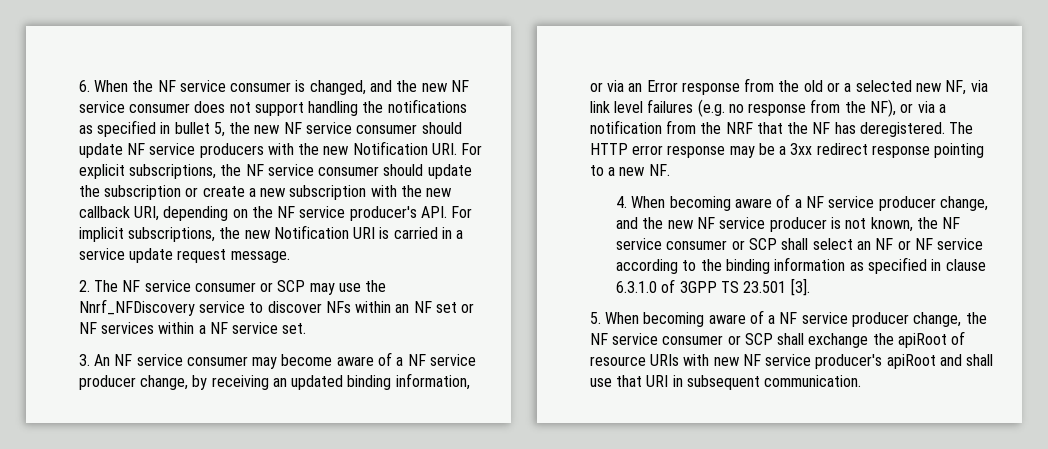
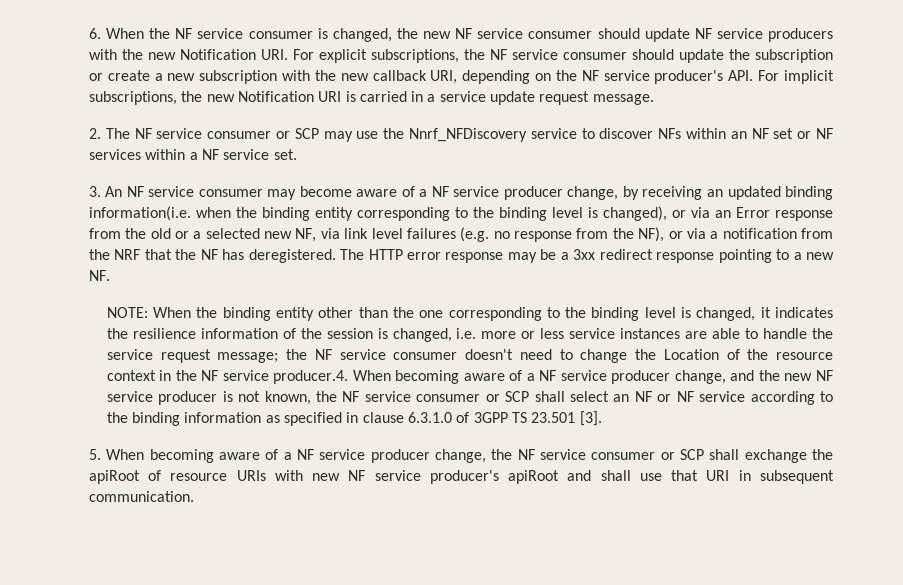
[370,80,470,92] [78,99,467,116] [78,120,225,137] and the new NF service consumer does not support handling the notifications as specified in bullet 5, -> (392, 35) none
[395,373,470,390] information, -> [88,206,667,221] information(i.e. when the binding entity corresponding to the binding level is changed),
[616,196,628,208] 4. -> [106,307,834,321] [106,328,833,342] [106,349,833,363] [106,370,349,384] NOTE: When the binding entity other than the one corresponding to the binding level is changed, it indicates the resilience information of the session is changed, i.e. more or less service instances are able to handle the service request message; the NF service consumer doesn't need to change the Location of the resource context in the NF service producer.4.

